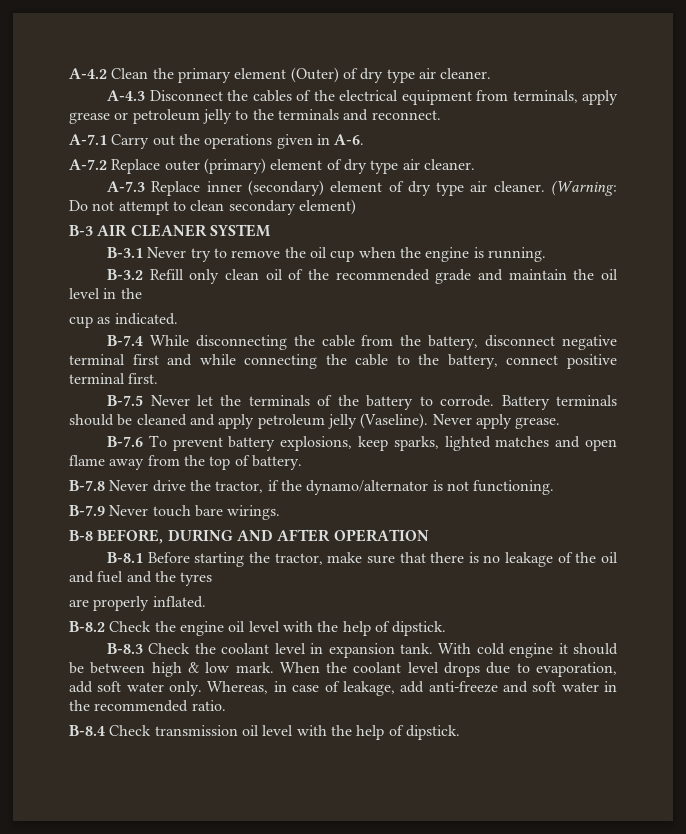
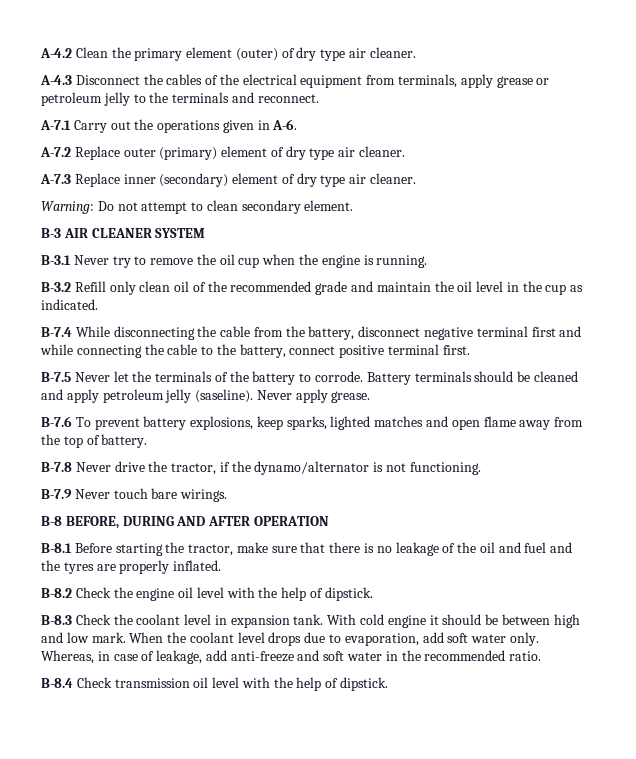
[290,67,339,83] (Outer) -> [235,48,278,61] (outer)
[551,180,618,196] (Warning: -> [41,201,94,214] // Warning:
[298,199,356,215] element) -> [304,200,354,211] element.
(142, 293) // -> (542, 286) none
[360,413,429,429] (Vaseline). -> [195,389,254,403] (saseline).
(213, 579) // -> (94, 568) none
[187,662,199,673] & -> [41,632,63,643] and

